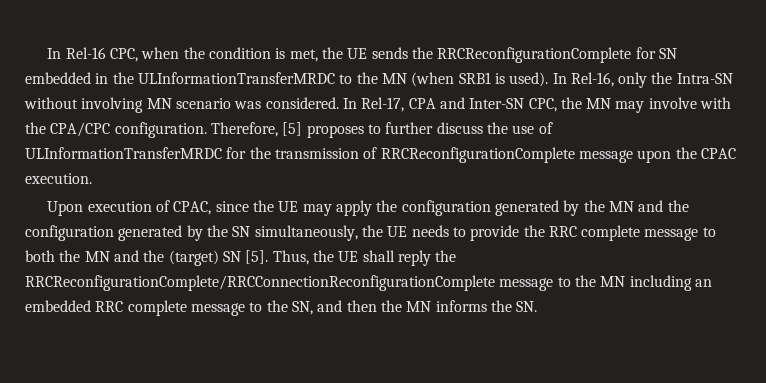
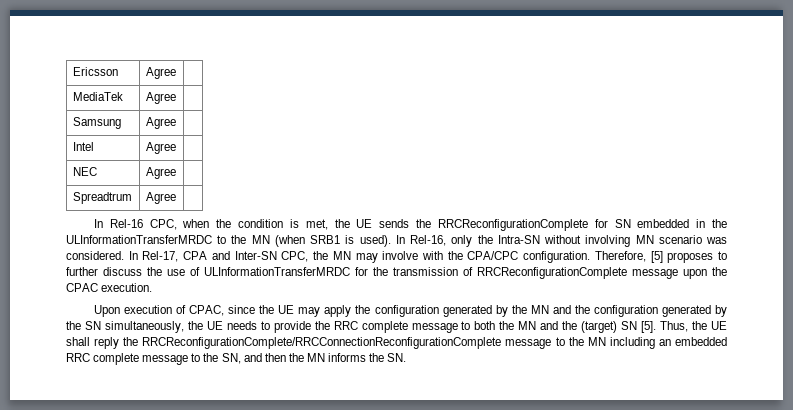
(47, 53) none -> [72,67,118,76] [145,67,176,79] [72,92,123,101] [145,92,176,104] [72,117,121,129] [145,117,176,129] [72,142,94,151] [145,142,176,154] [72,167,97,176] [145,167,176,179] [72,192,132,204] [145,192,176,204] Ericsson | Agree | // MediaTek | Agree | // Samsung | Agree | // Intel | Agree | // NEC | Agree | // Spreadtrum | Agree | //

